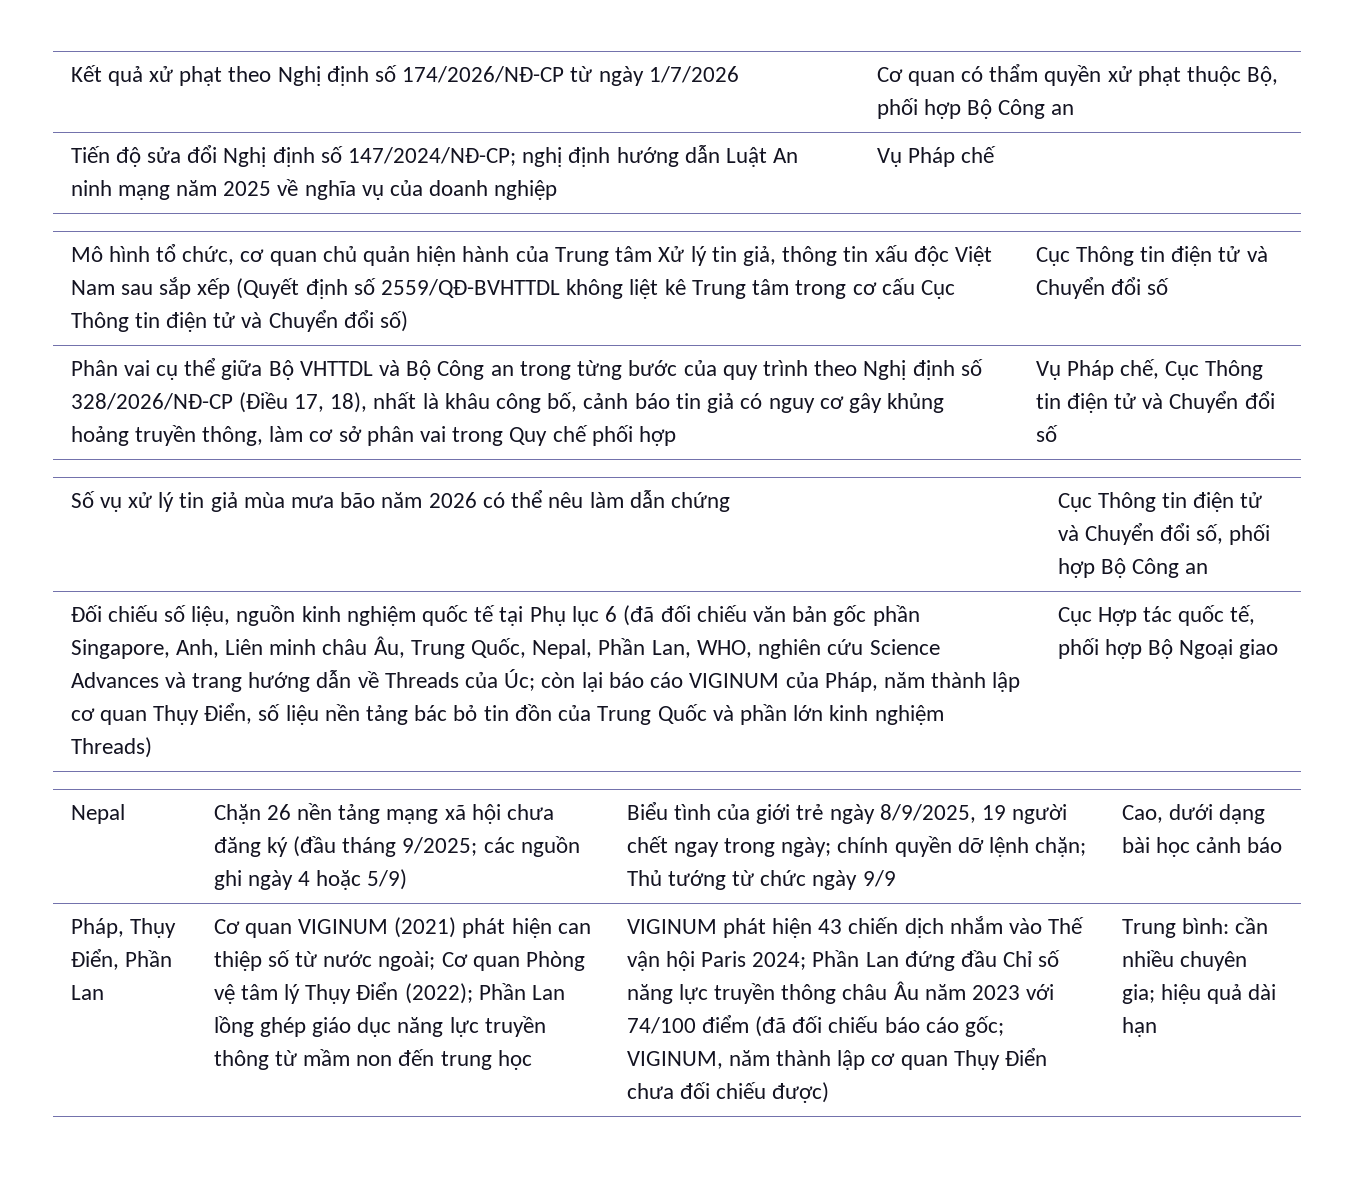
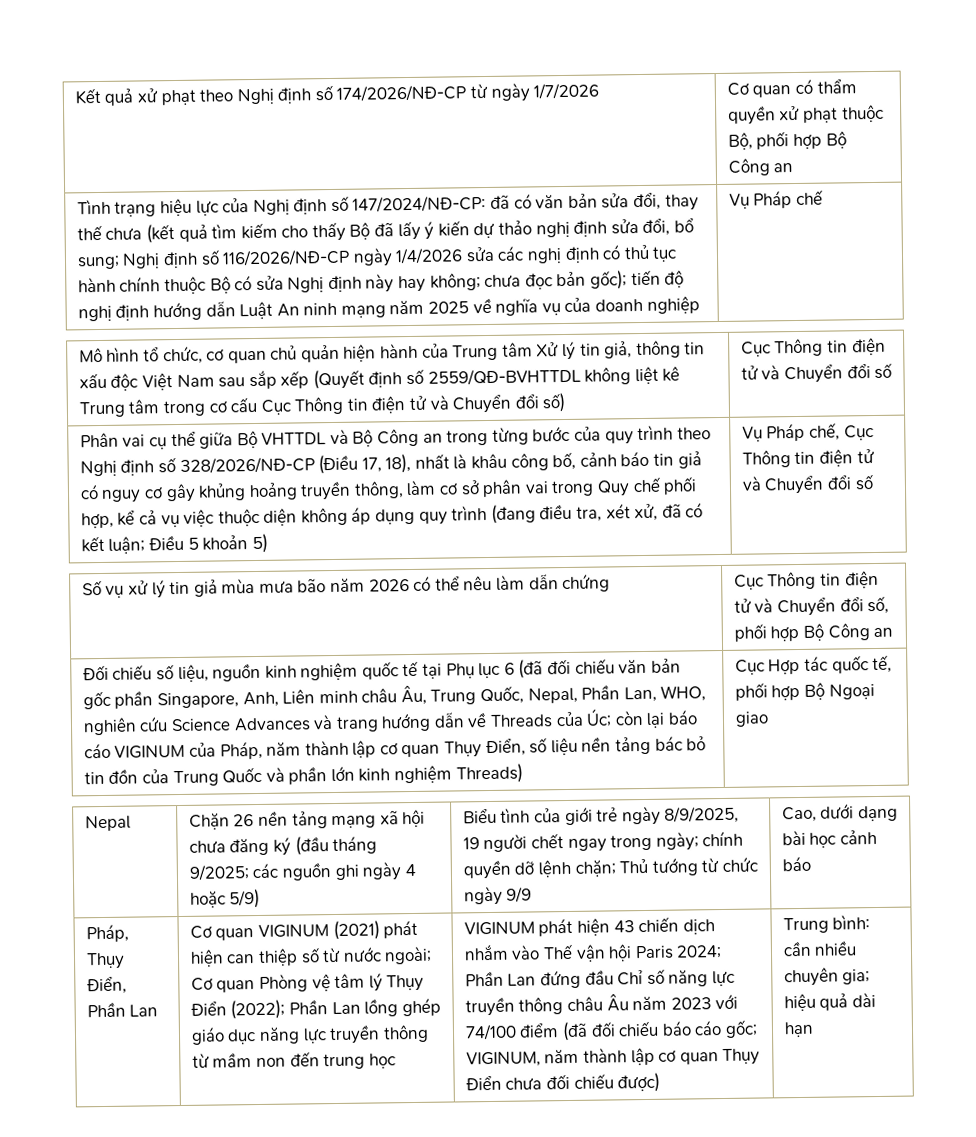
[70,145,517,167] Tiến độ sửa đổi Nghị định số 147/2024/NĐ-CP; -> [76,192,699,217] [76,218,694,244] [76,244,678,270] [77,269,685,295] Tình trạng hiệu lực của Nghị định số 147/2024/NĐ-CP: đã có văn bản sửa đổi, thay thế chưa (kết quả tìm kiếm cho thấy Bộ đã lấy ý kiến dự thảo nghị định sửa đổi, bổ sung; Nghị định số 116/2026/NĐ-CP ngày 1/4/2026 sửa các nghị định có thủ tục hành chính thuộc Bộ có sửa Nghị định này hay không; chưa đọc bản gốc); tiến độ
[639,426,677,446] hợp -> [80,502,704,529] [80,533,268,554] hợp, kể cả vụ việc thuộc diện không áp dụng quy trình (đang điều tra, xét xử, đã có kết luận; Điều 5 khoản 5)

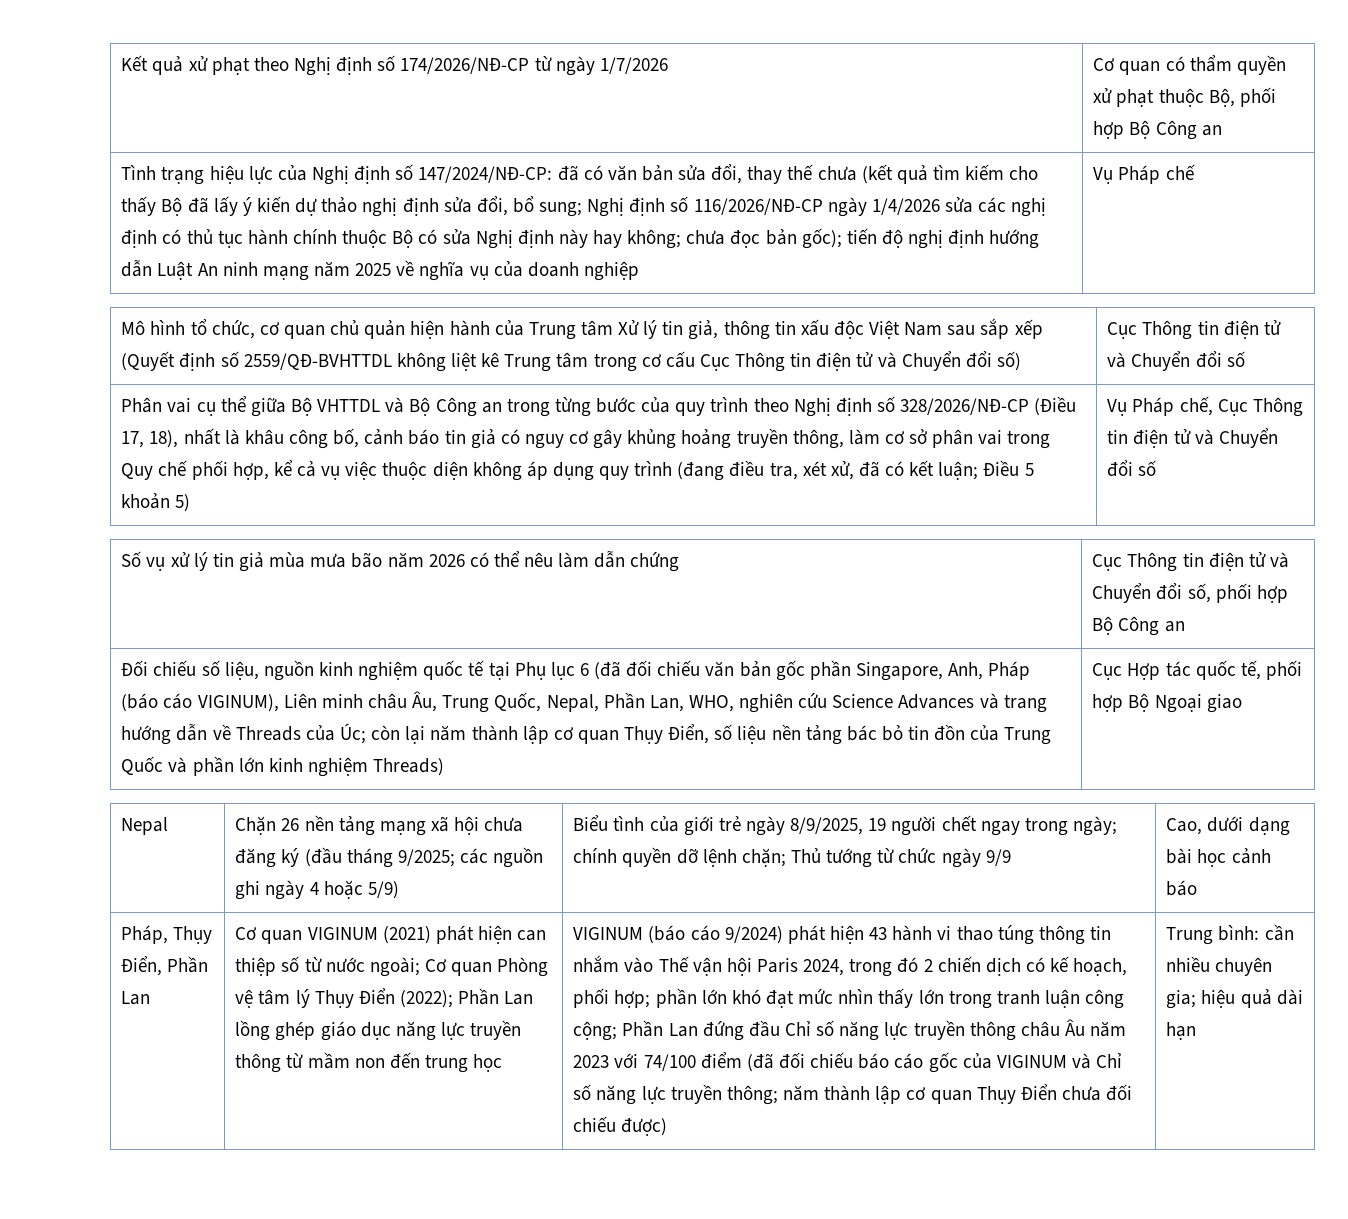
(279, 699) none -> [988,661,1031,680] [121,693,279,712] Pháp (báo cáo VIGINUM),
[667,709,698,725] [83,740,263,760] báo cáo VIGINUM của Pháp, -> (426, 735) none
[538,916,715,937] phát hiện 43 chiến dịch -> [648,925,1111,945] (báo cáo 9/2024) phát hiện 43 hành vi thao túng thông tin
[676,945,723,959] 2024; -> [803,956,1128,977] [573,988,1125,1009] [573,1021,618,1041] 2024, trong đó 2 chiến dịch có kế hoạch, phối hợp; phần lớn khó đạt mức nhìn thấy lớn trong tranh luận công cộng;
[724,1019,758,1038] [465,1051,541,1068] gốc; VIGINUM, -> [928,1052,1123,1073] [573,1084,778,1105] gốc của VIGINUM và Chỉ số năng lực truyền thông;

